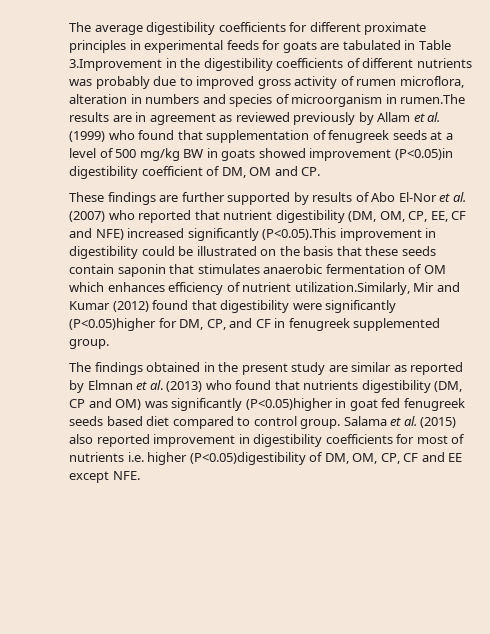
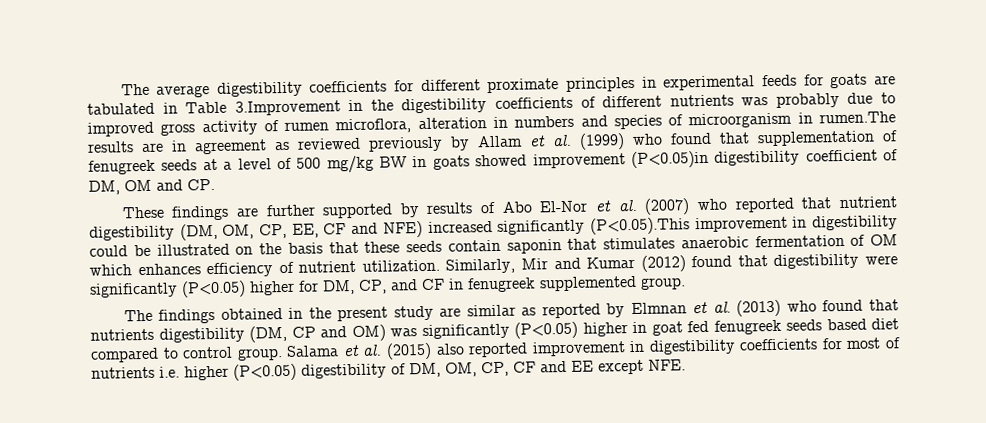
[294,282,410,295] utilization.Similarly, -> [361,258,516,274] utilization. Similarly,
[69,318,156,331] (P<0.05)higher -> [181,280,295,298] (P<0.05) higher
[245,398,333,411] (P<0.05)higher -> [514,321,628,339] (P<0.05) higher
[189,452,306,465] (P<0.05)digestibility -> [233,363,387,381] (P<0.05) digestibility

